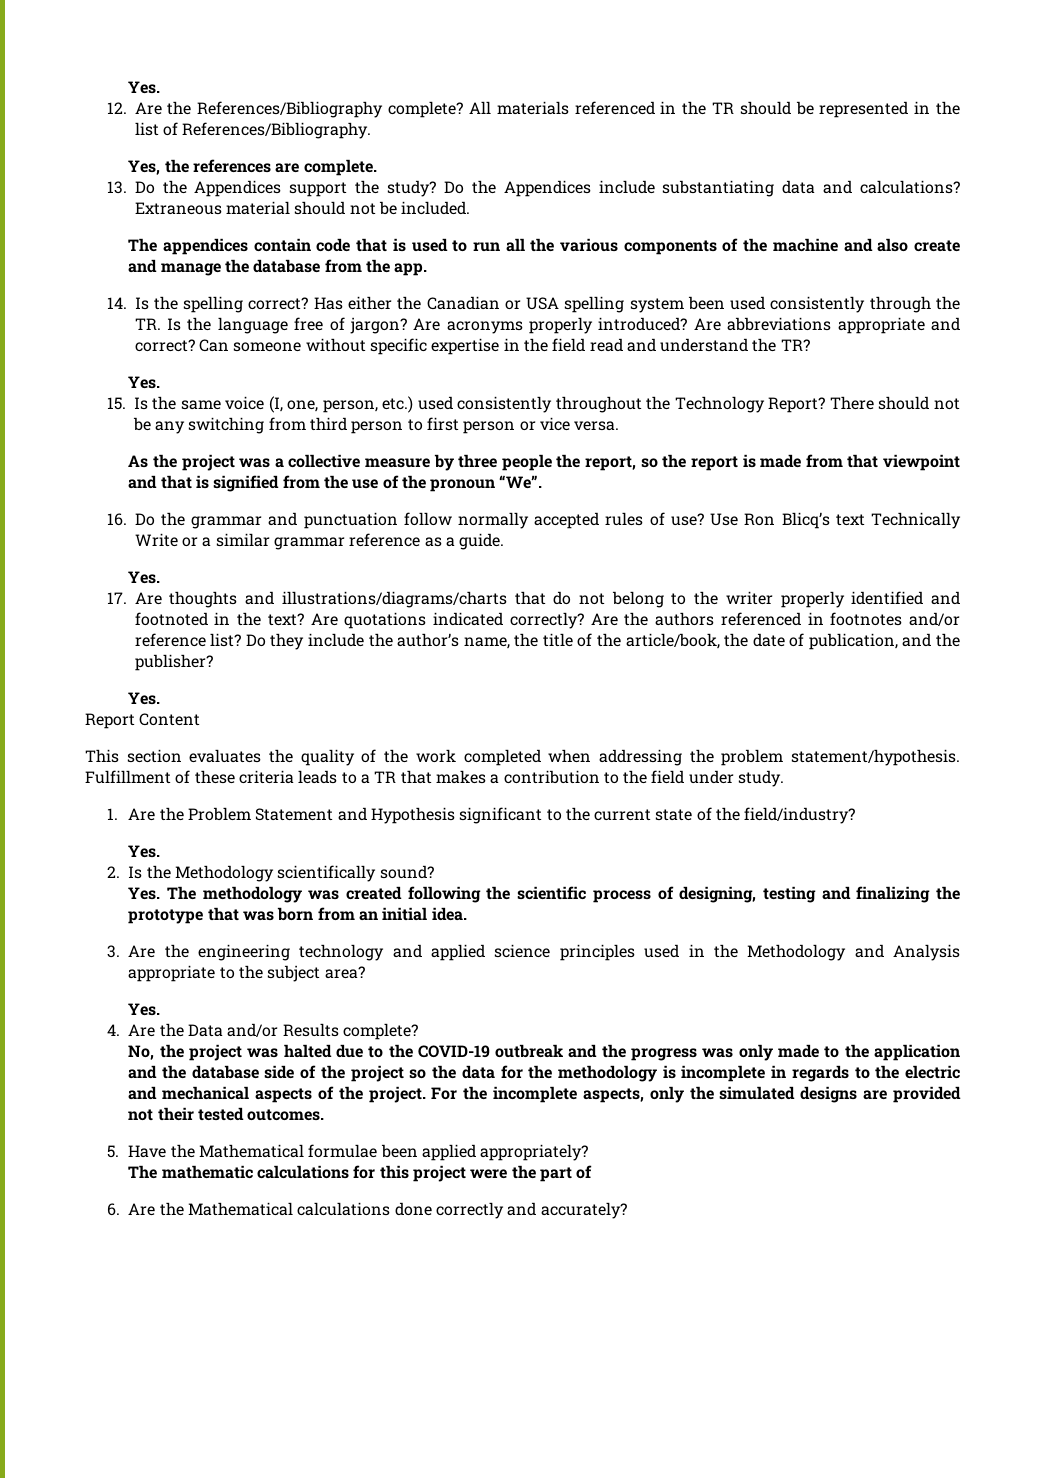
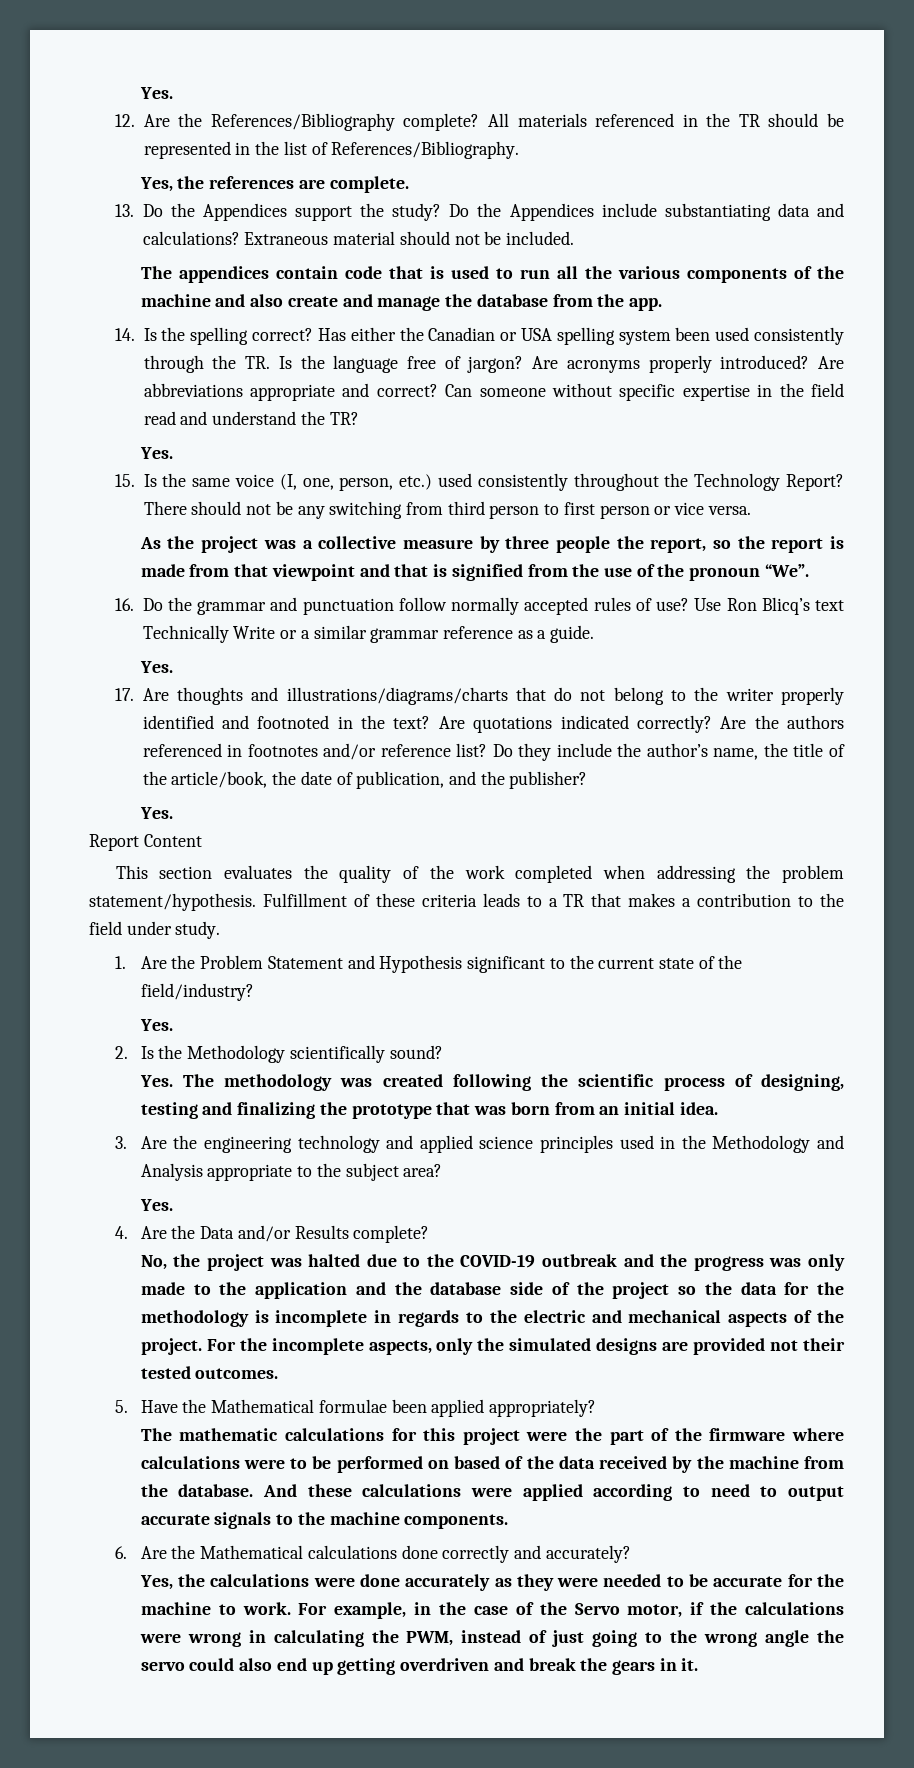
(593, 1172) none -> [674,1428,845,1441] [140,1456,844,1473] [140,1484,845,1501] [140,1512,509,1529] the firmware where calculations were to be performed on based of the data received by the machine from the database. And these calculations were applied according to need to output accurate signals to the machine components.
(627, 1210) none -> [139,1574,845,1591] [140,1602,844,1619] [139,1630,845,1647] [140,1658,699,1675] // Yes, the calculations were done accurately as they were needed to be accurate for the machine to work. For example, in the case of the Servo motor, if the calculations were wrong in calculating the PWM, instead of just going to the wrong angle the servo could also end up getting overdriven and break the gears in it.

